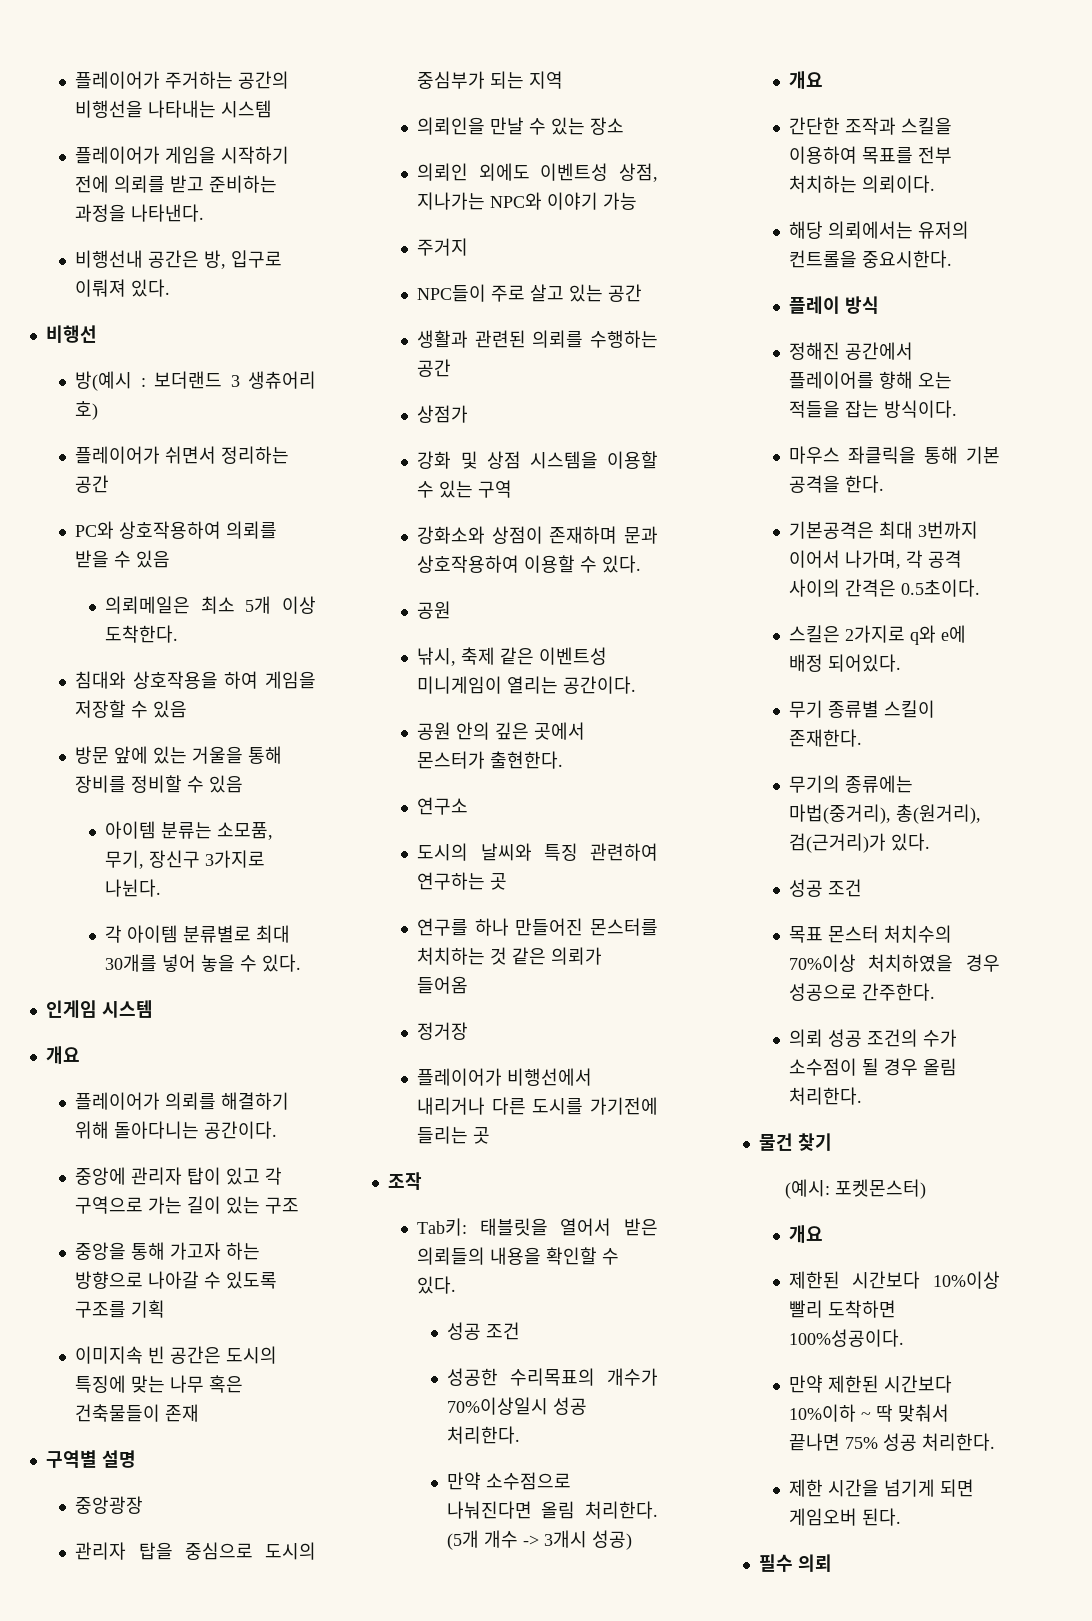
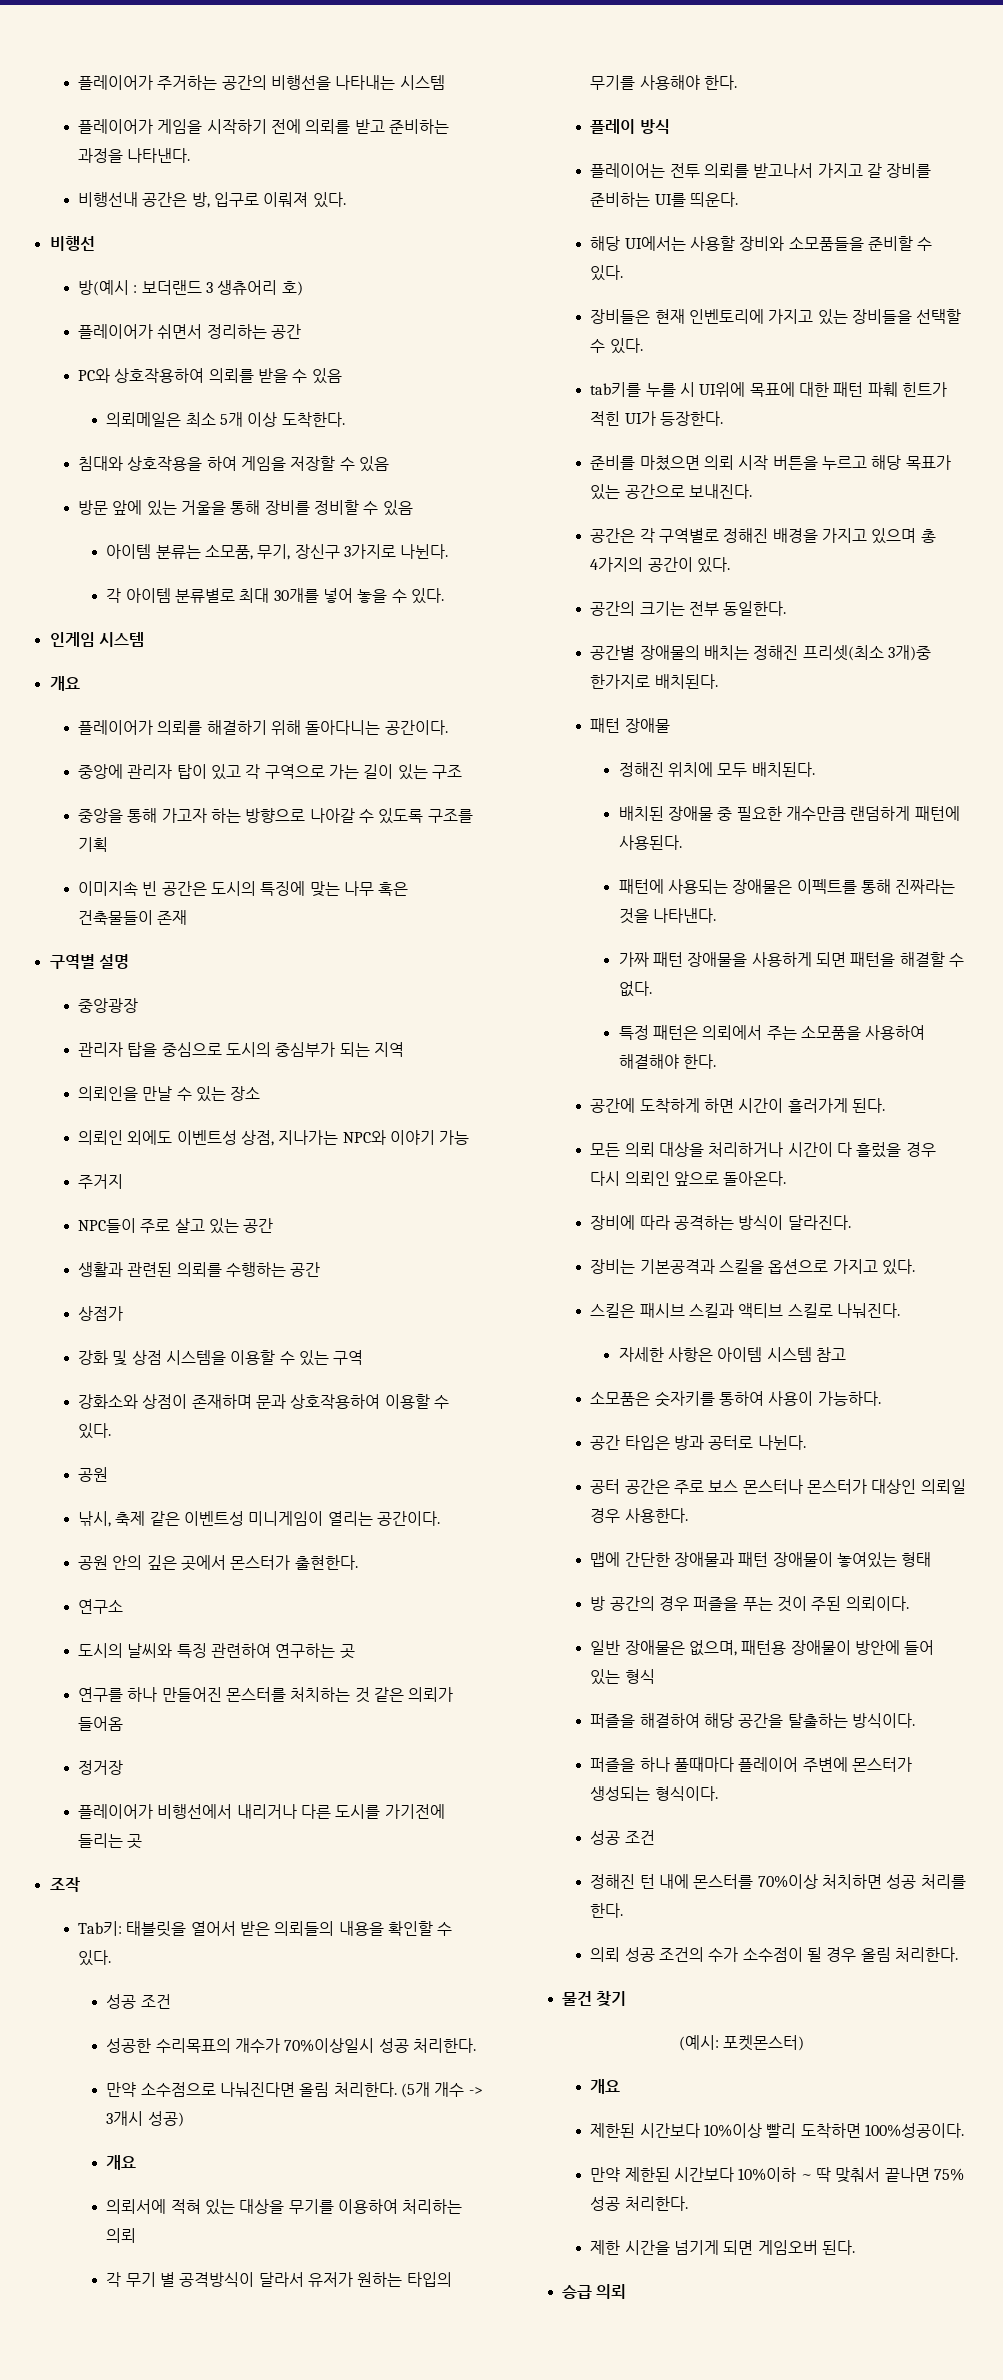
[788,117,952,135] [788,146,952,164] [788,175,935,193] [788,221,969,239] [788,250,952,268] [788,296,879,314] [788,342,913,360] [788,371,952,389] [788,400,957,418] [788,446,1000,464] [788,475,884,493] [788,521,978,539] [788,550,962,569] [788,579,980,597] [788,625,966,645] [788,654,901,672] [788,700,935,718] [788,729,862,747] [788,775,913,793] [788,804,981,824] [788,833,930,853] [788,879,862,897] [788,925,952,943] [788,954,1000,972] [788,983,935,1001] 간단한 조작과 스킬을 이용하여 목표를 전부 처치하는 의뢰이다. // 해당 의뢰에서는 유저의 컨트롤을 중요시한다. // 플레이 방식 // 정해진 공간에서 플레이어를 향해 오는 적들을 잡는 방식이다. // 마우스 좌클릭을 통해 기본 공격을 한다. // 기본공격은 최대 3번까지 이어서 나가며, 각 공격 사이의 간격은 0.5초이다. // 스킬은 2가지로 q와 e에 배정 되어있다. // 무기 종류별 스킬이 존재한다. // 무기의 종류에는 마법(중거리), 총(원거리), 검(근거리)가 있다. // 성공 조건 // 목표 몬스터 처치수의 70%이상 처치하였을 경우 성공으로 간주한다. -> [106,2199,463,2215] [106,2228,137,2243] [106,2272,452,2287] [590,75,737,90] [590,119,670,134] [590,163,932,178] [590,192,738,207] [590,236,933,251] [590,265,624,281] [590,309,962,325] [590,338,643,354] [590,382,947,397] [590,411,723,426] [590,455,951,471] [590,484,752,500] [590,528,936,544] [590,557,730,573] [590,601,787,616] [590,645,931,661] [590,674,718,689] [590,718,670,733] [618,762,815,777] [618,806,960,821] [618,835,682,850] [618,879,956,894] [618,908,717,924] [618,952,964,967] [618,981,652,997] [618,1025,926,1040] [618,1054,717,1069] [590,1098,885,1113] [590,1142,936,1158] [590,1171,787,1186] [590,1215,851,1230] [590,1259,915,1275] [590,1303,900,1318] [618,1347,847,1362] [590,1391,881,1407] [590,1435,806,1450] [590,1479,966,1494] [590,1508,688,1523] [590,1552,932,1568] [590,1596,909,1612] [590,1640,935,1656] [590,1669,655,1685] [590,1713,915,1728] [590,1757,912,1772] [590,1786,718,1801] [590,1830,655,1845] [590,1874,966,1889] [590,1903,624,1918] 의뢰서에 적혀 있는 대상을 무기를 이용하여 처리하는 의뢰 // 각 무기 별 공격방식이 달라서 유저가 원하는 타입의 무기를 사용해야 한다. // 플레이 방식 // 플레이어는 전투 의뢰를 받고나서 가지고 갈 장비를 준비하는 UI를 띄운다. // 해당 UI에서는 사용할 장비와 소모품들을 준비할 수 있다. // 장비들은 현재 인벤토리에 가지고 있는 장비들을 선택할 수 있다. // tab키를 누를 시 UI위에 목표에 대한 패턴 파훼 힌트가 적힌 UI가 등장한다. // 준비를 마쳤으면 의뢰 시작 버튼을 누르고 해당 목표가 있는 공간으로 보내진다. // 공간은 각 구역별로 정해진 배경을 가지고 있으며 총 4가지의 공간이 있다. // 공간의 크기는 전부 동일한다. // 공간별 장애물의 배치는 정해진 프리셋(최소 3개)중 한가지로 배치된다. // 패턴 장애물 // 정해진 위치에 모두 배치된다. // 배치된 장애물 중 필요한 개수만큼 랜덤하게 패턴에 사용된다. // 패턴에 사용되는 장애물은 이펙트를 통해 진짜라는 것을 나타낸다. // 가짜 패턴 장애물을 사용하게 되면 패턴을 해결할 수 없다. // 특정 패턴은 의뢰에서 주는 소모품을 사용하여 해결해야 한다. // 공간에 도착하게 하면 시간이 흘러가게 된다. // 모든 의뢰 대상을 처리하거나 시간이 다 흘렀을 경우 다시 의뢰인 앞으로 돌아온다. // 장비에 따라 공격하는 방식이 달라진다. // 장비는 기본공격과 스킬을 옵션으로 가지고 있다. // 스킬은 패시브 스킬과 액티브 스킬로 나눠진다. // 자세한 사항은 아이템 시스템 참고 // 소모품은 숫자키를 통하여 사용이 가능하다. // 공간 타입은 방과 공터로 나뉜다. // 공터 공간은 주로 보스 몬스터나 몬스터가 대상인 의뢰일 경우 사용한다. // 맵에 간단한 장애물과 패턴 장애물이 놓여있는 형태 // 방 공간의 경우 퍼즐을 푸는 것이 주된 의뢰이다. // 일반 장애물은 없으며, 패턴용 장애물이 방안에 들어 있는 형식 // 퍼즐을 해결하여 해당 공간을 탈출하는 방식이다. // 퍼즐을 하나 풀때마다 플레이어 주변에 몬스터가 생성되는 형식이다. // 성공 조건 // 정해진 턴 내에 몬스터를 70%이상 처치하면 성공 처리를 한다.
[759,1554,794,1572] 필수 -> [561,2285,592,2299] 승급

